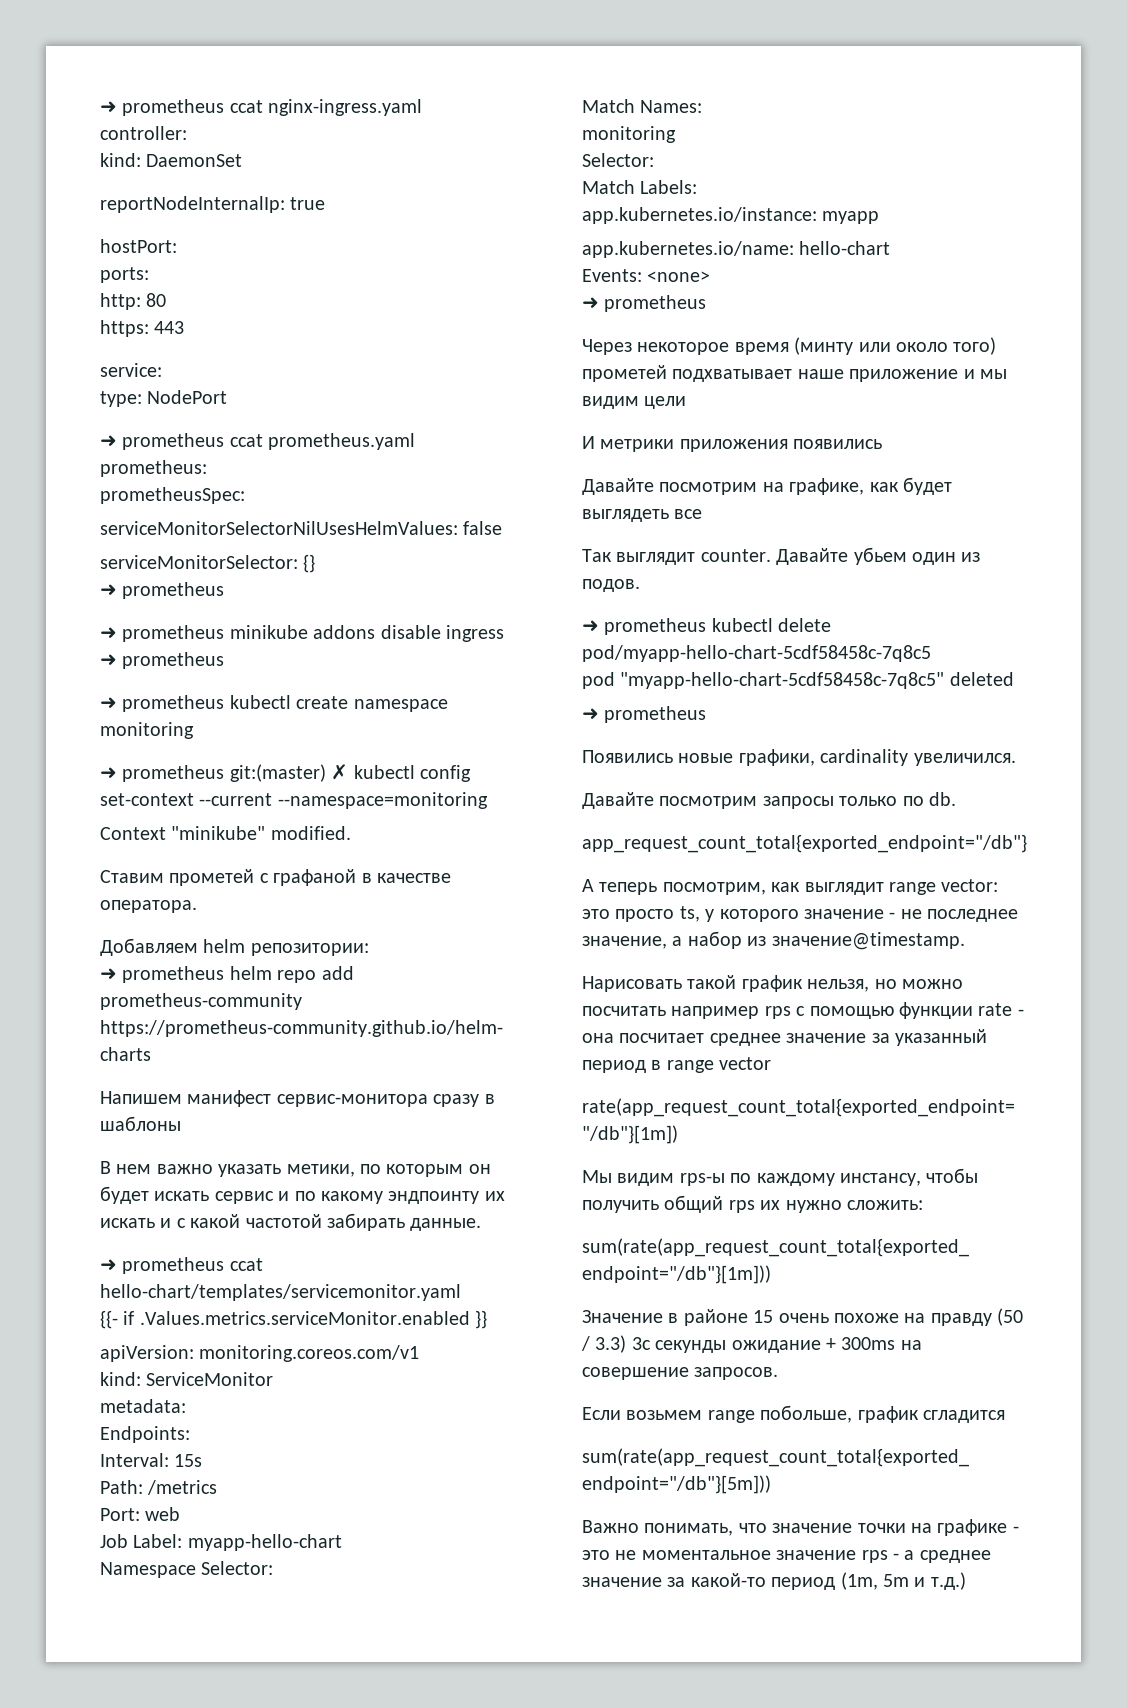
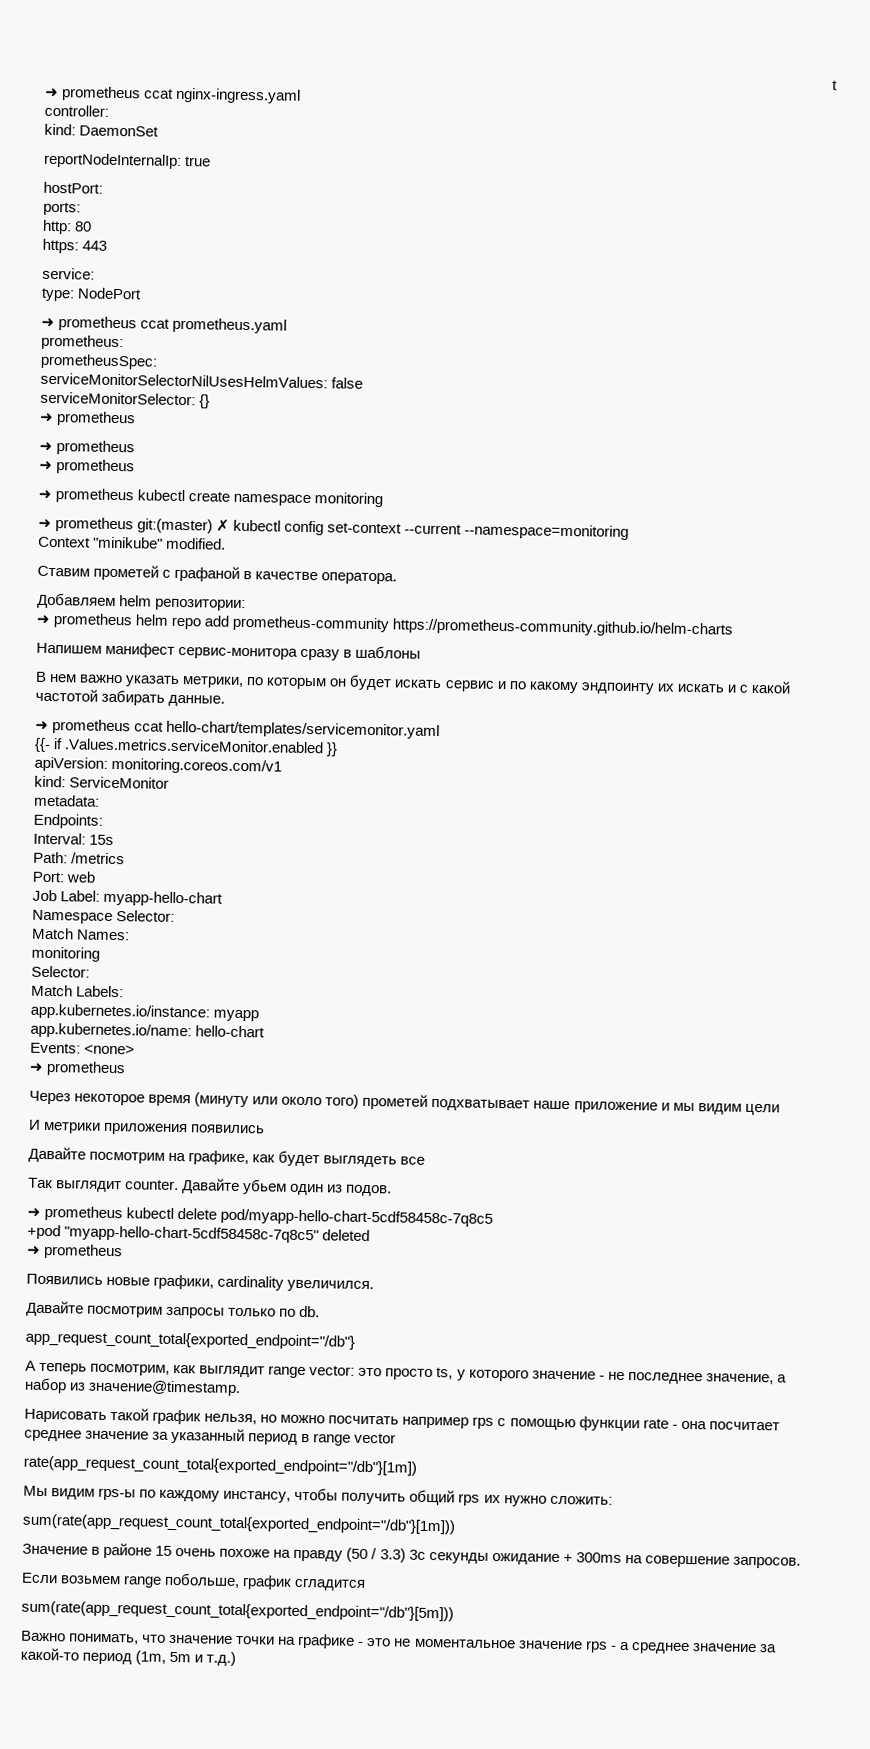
(100, 107) none -> [832,80,838,91] t //
[229,625,504,642] minikube addons disable ingress -> (136, 448) none
[286,1164,355,1177] метики, -> [182,676,245,689] метрики,
[794,337,854,355] (минту -> [194,1092,250,1108] (минуту
[582,672,615,689] pod -> [27,1224,61,1240] +pod

